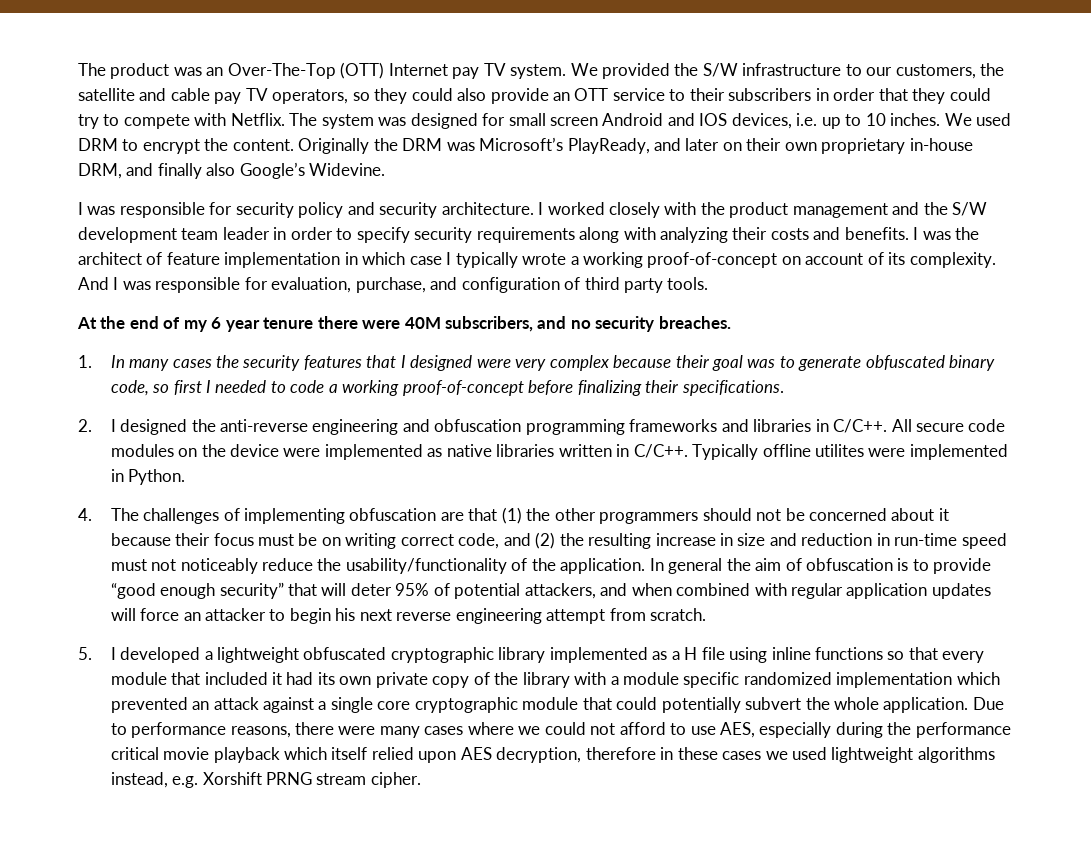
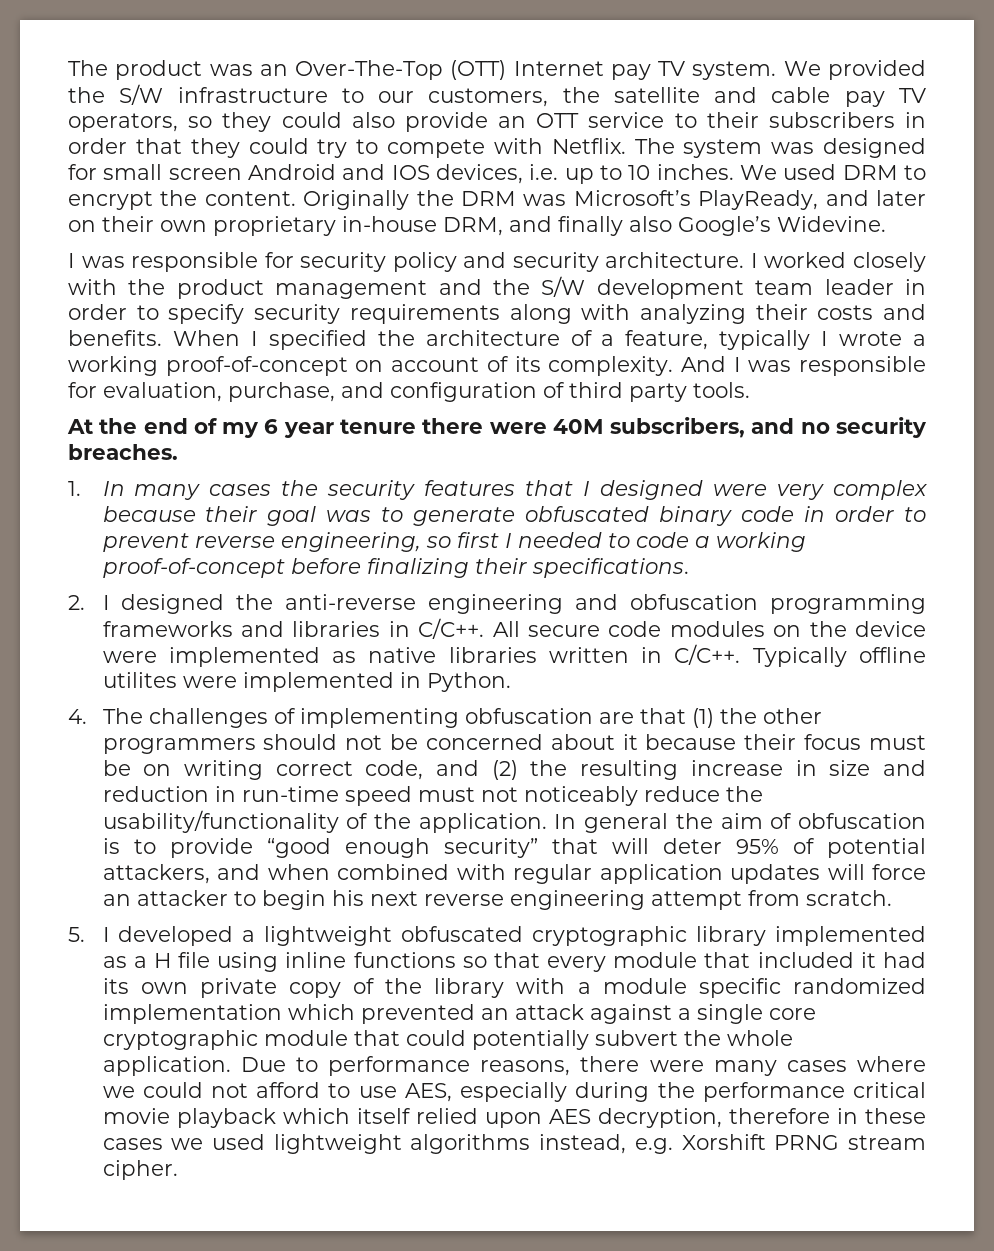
[913,227,980,240] [78,252,518,268] I was the architect of feature implementation in which case I typically -> [172,330,829,350] When I specified the architecture of a feature, typically I
[110,380,149,396] code, -> [741,506,926,522] [102,532,421,552] code in order to prevent reverse engineering,

